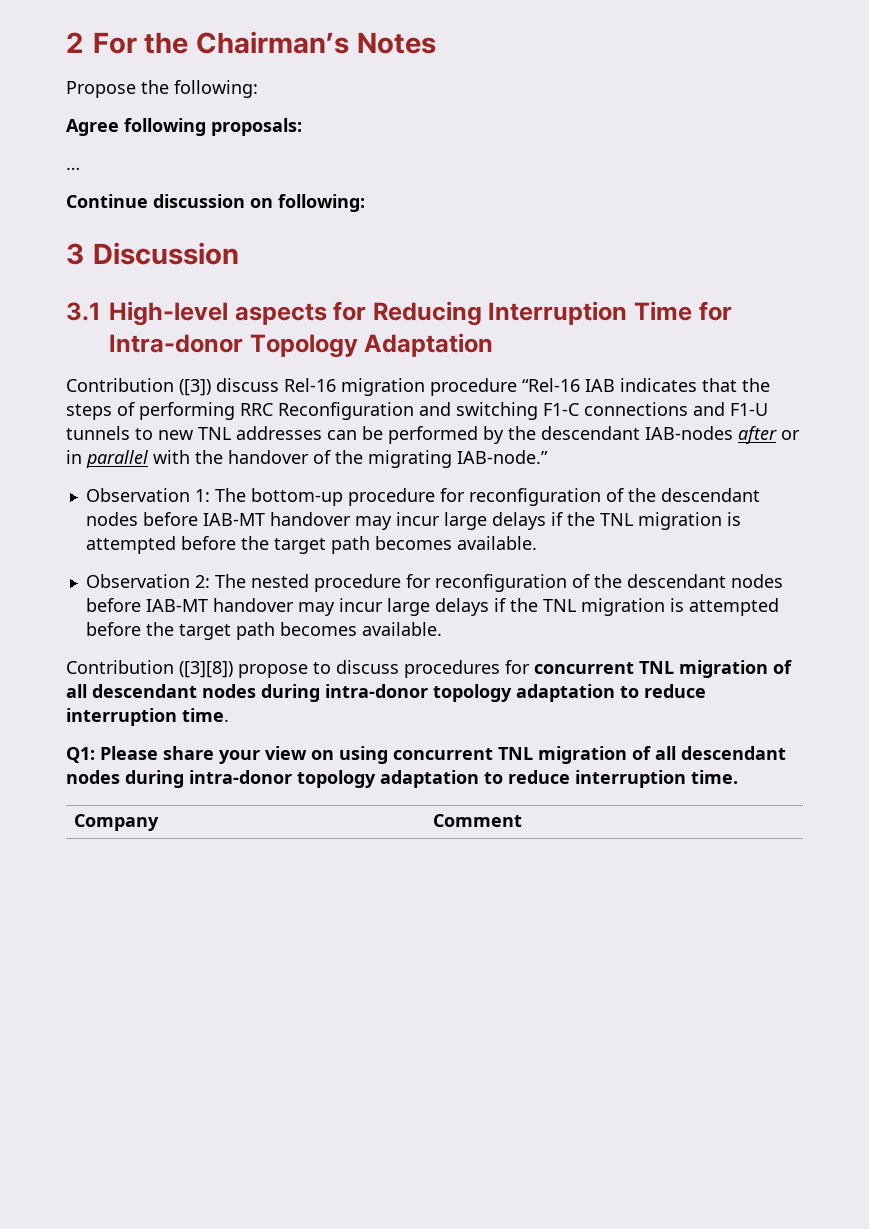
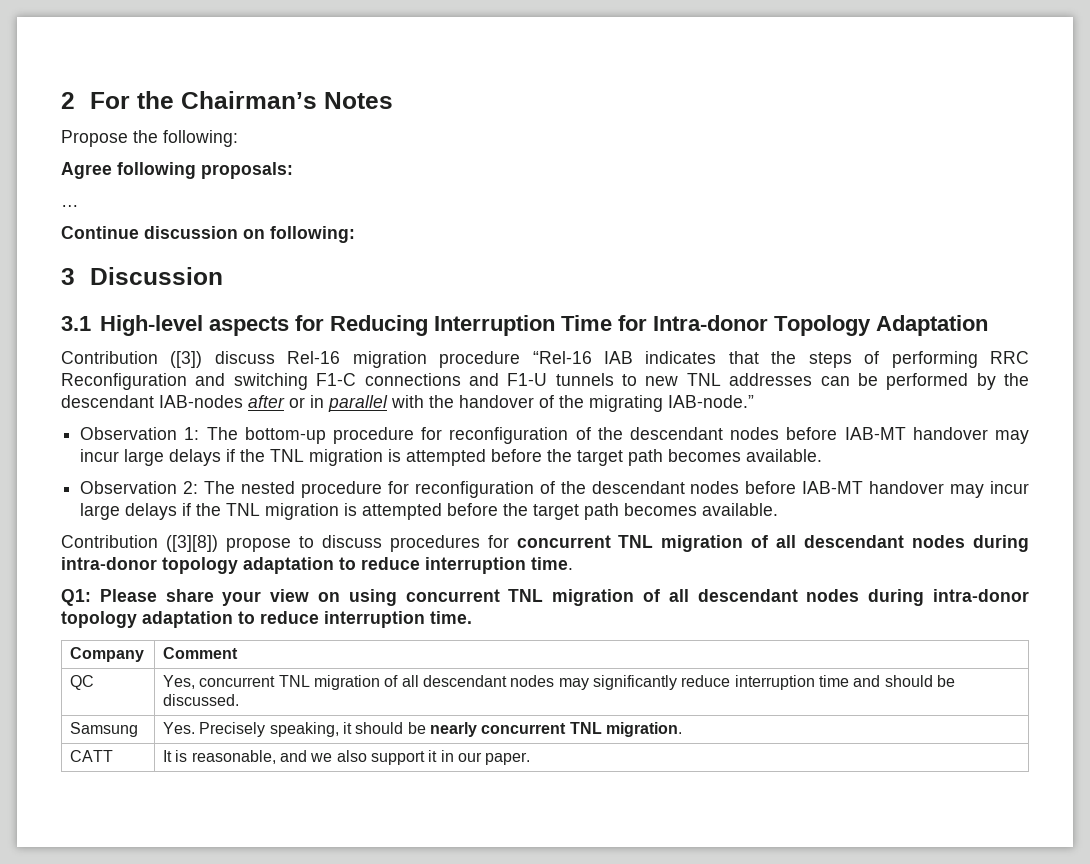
(522, 820) none -> [70,675,95,690] [163,675,955,690] [163,694,240,706] [70,722,139,737] [163,722,683,737] [70,750,114,762] [163,750,531,765] // QC | Yes, concurrent TNL migration of all descendant nodes may significantly reduce interruption time and should be discussed. // Samsung | Yes. Precisely speaking, it should be nearly concurrent TNL migration. // CATT | It is reasonable, and we also support it in our paper.

